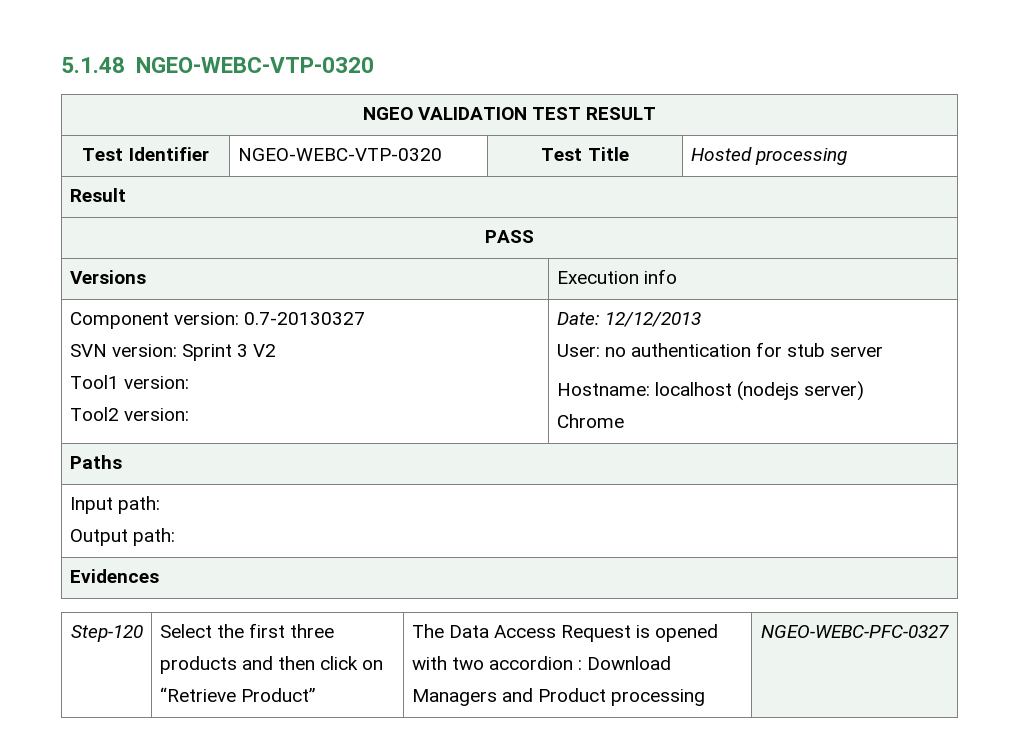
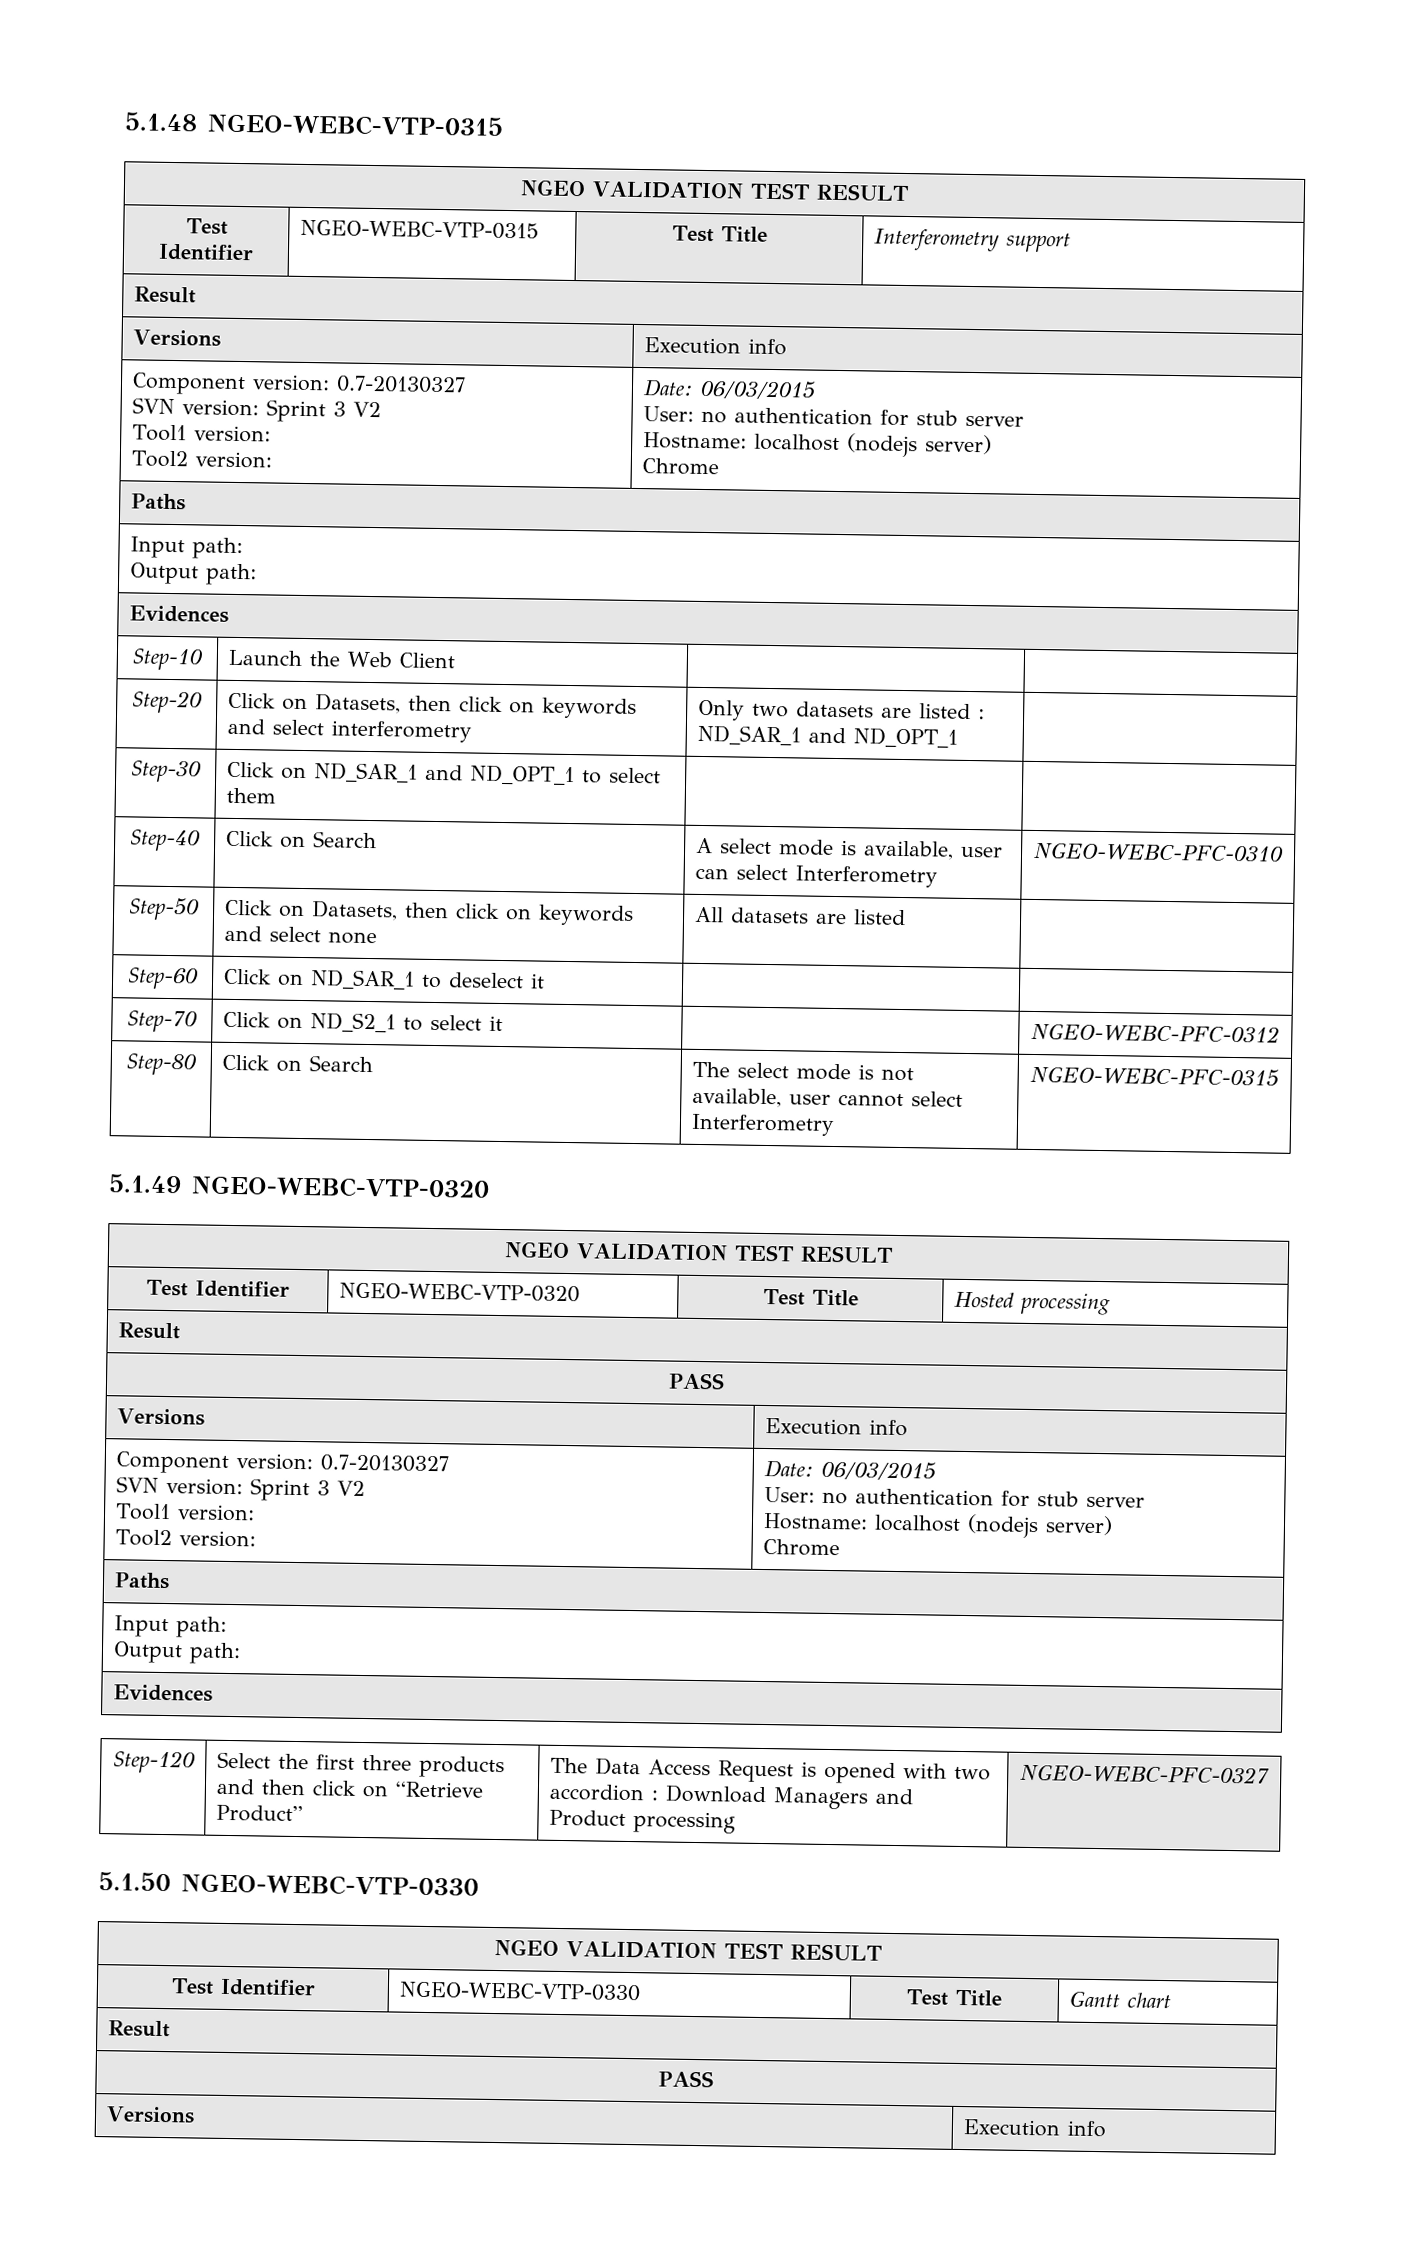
(125, 65) none -> [206,113,504,137] [520,179,909,202] [185,218,228,235] [158,243,254,262] [299,219,539,240] [671,225,768,243] [873,228,1071,253] [133,286,196,304] [132,329,221,347] [643,337,787,356] [131,372,466,396] [131,397,381,423] [131,424,271,443] [130,450,272,469] [642,379,816,400] [642,406,1024,427] [642,432,992,458] [641,458,719,476] [130,493,186,511] [129,536,243,560] [128,562,257,586] [128,605,229,623] [132,648,204,671] [227,649,455,669] [132,690,203,714] [227,692,637,719] [226,718,472,743] [697,699,985,721] [696,724,958,748] [131,760,202,783] [226,761,661,786] [225,787,276,804] [129,829,201,852] [225,830,377,849] [695,837,1003,860] [694,864,938,888] [1033,841,1284,862] [128,897,200,921] [224,899,634,926] [223,925,377,945] [693,906,906,926] [127,967,199,990] [222,968,545,990] [127,1010,198,1033] [222,1011,503,1033] [1031,1022,1280,1043] [126,1053,197,1076] [221,1054,373,1073] [691,1061,914,1082] [691,1087,963,1108] [690,1113,835,1137] [1030,1065,1279,1087] [108,1174,182,1194] NGEO-WEBC-VTP-0315 // NGEO VALIDATION TEST RESULT // Test Identifier | NGEO-WEBC-VTP-0315 | Test Title | Interferometry support // Result // Versions | Execution info // Component version: 0.7-20130327 // SVN version: Sprint 3 V2 // Tool1 version: // Tool2 version: | Date: 06/03/2015 // User: no authentication for stub server // Hostname: localhost (nodejs server) // Chrome // Paths // Input path: // Output path: // Evidences // Step-10 | Launch the Web Client | | // Step-20 | Click on Datasets, then click on keywords and select interferometry | Only two datasets are listed : ND_SAR_1 and ND_OPT_1 | // Step-30 | Click on ND_SAR_1 and ND_OPT_1 to select them | | // Step-40 | Click on Search | A select mode is available, user can select Interferometry | NGEO-WEBC-PFC-0310 // Step-50 | Click on Datasets, then click on keywords and select none | All datasets are listed | // Step-60 | Click on ND_SAR_1 to deselect it | | // Step-70 | Click on ND_S2_1 to select it | | NGEO-WEBC-PFC-0312 // Step-80 | Click on Search | The select mode is not available, user cannot select Interferometry | NGEO-WEBC-PFC-0315 // 5.1.49
[604,312,701,327] 12/12/2013 -> [820,1460,936,1481] 06/03/2015
(949, 631) none -> [98,1872,479,1897] [494,1939,882,1961] [170,1978,316,1997] [398,1981,641,2002] [906,1989,1002,2007] [1068,1990,1171,2009] [107,2020,170,2038] [658,2070,715,2088] [105,2106,195,2124] [962,2119,1107,2138] // 5.1.50 NGEO-WEBC-VTP-0330 // NGEO VALIDATION TEST RESULT // Test Identifier | NGEO-WEBC-VTP-0330 | Test Title | Gantt chart // Result // PASS // Versions | Execution info

